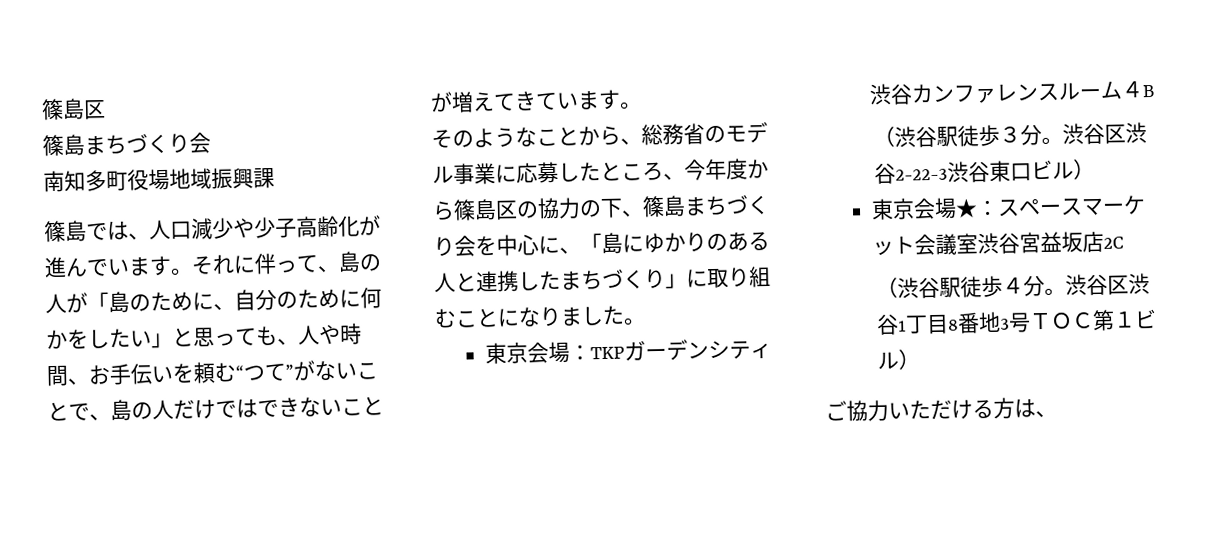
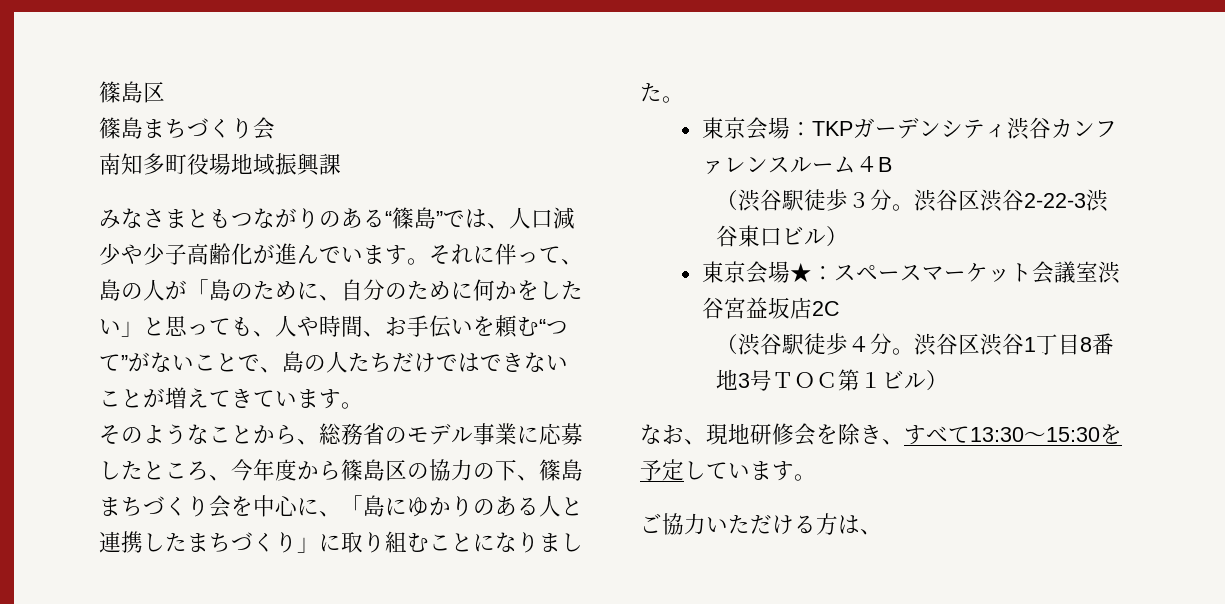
[44,220,87,243] 篠島 -> [99,207,443,229] みなさまともつながりのある“篠島”
(174, 409) none -> [348,352,392,372] たち
(921, 359) none -> [640,423,1122,446] [640,459,816,481] // なお、現地研修会を除き、すべて13:30～15:30を予定しています。

